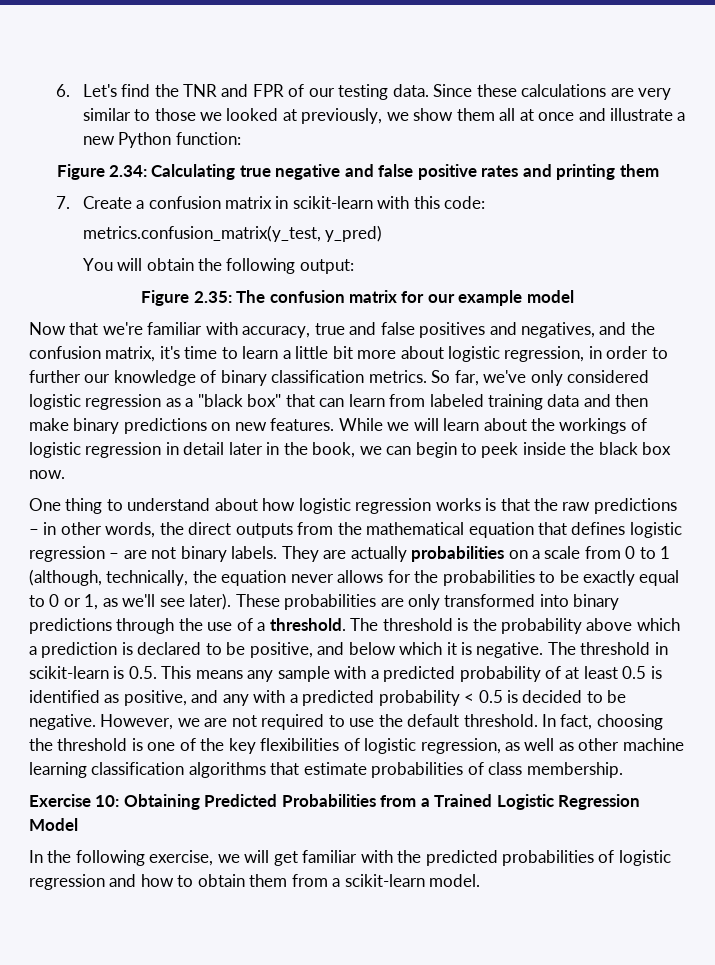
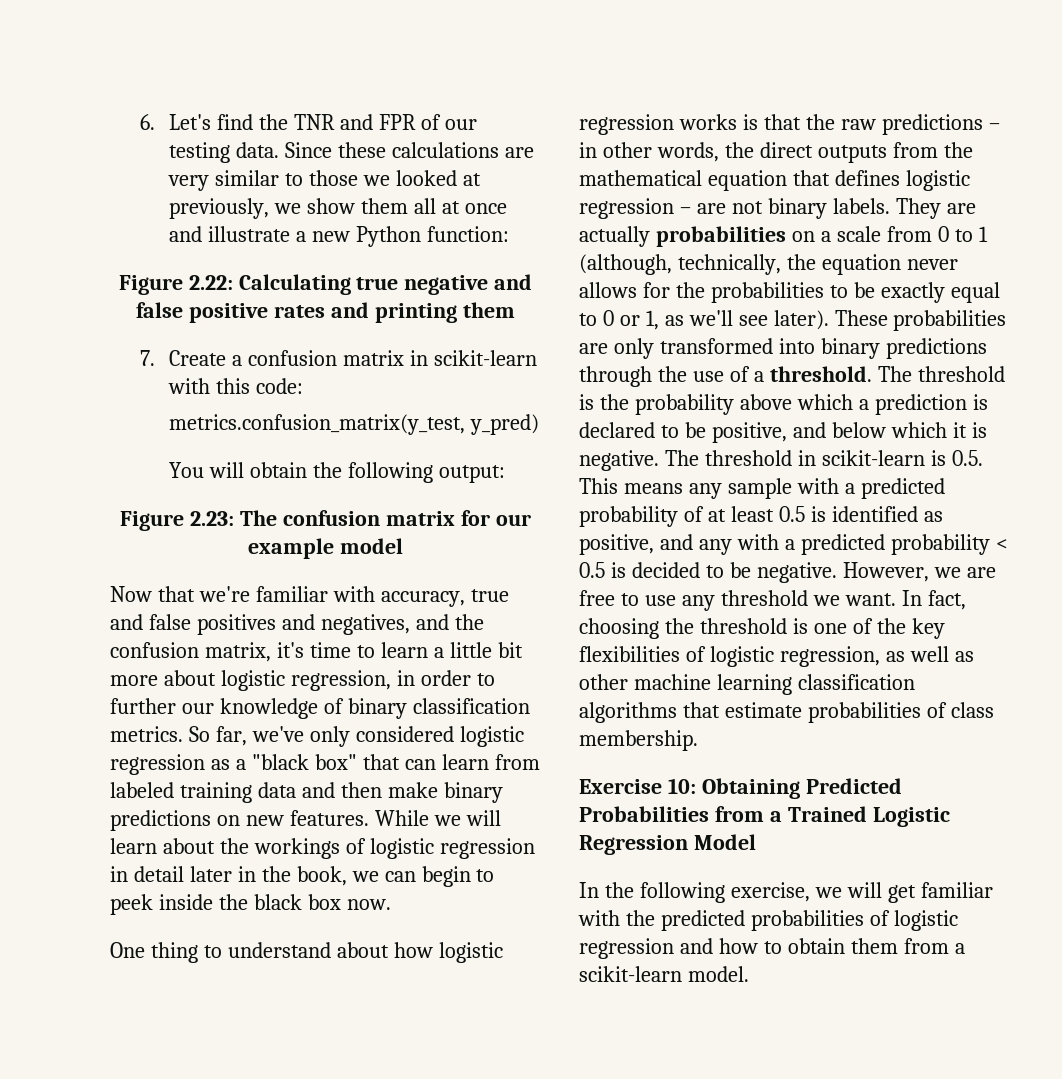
[108,165,147,177] 2.34: -> [188,275,233,290] 2.22:
[193,291,232,303] 2.35: -> [190,511,235,526] 2.23:
[231,714,538,730] not required to use the default threshold. -> [579,590,896,611] free to use any threshold we want.

